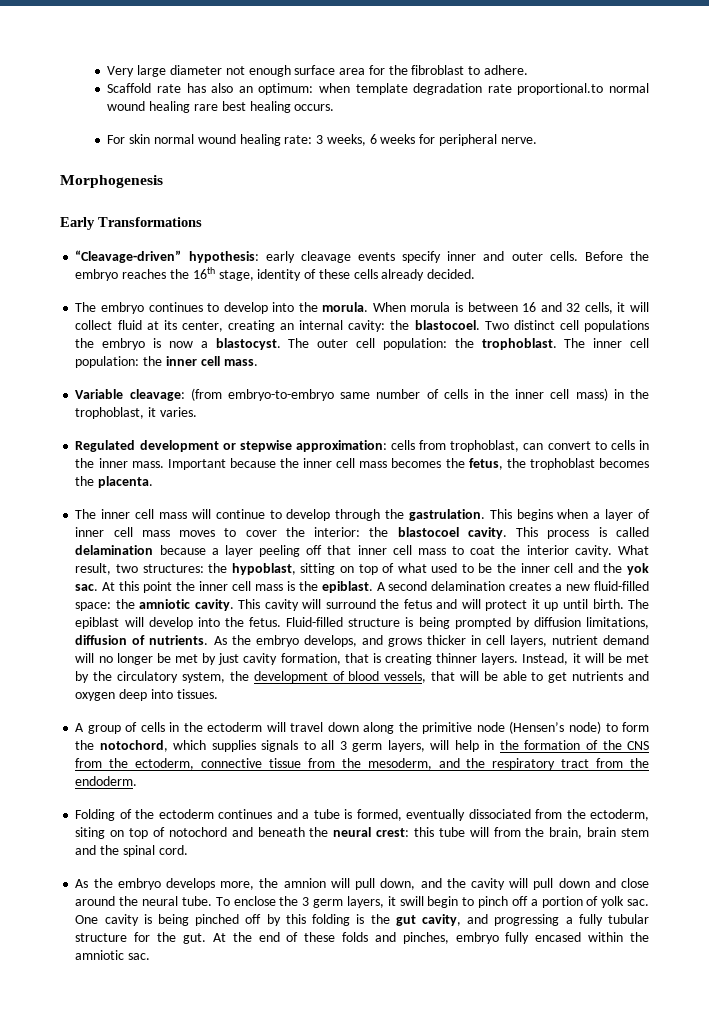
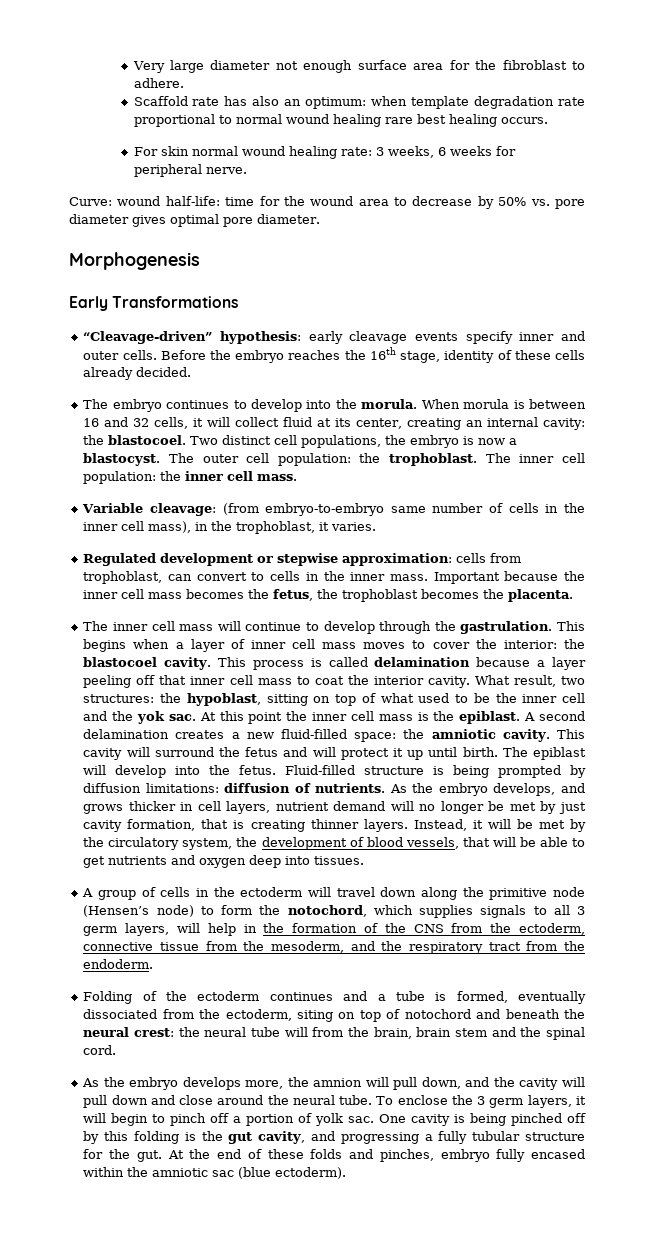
[517,83,604,95] proportional.to -> [133,114,232,127] proportional to
(537, 140) none -> [69,196,585,209] [69,214,320,227] // Curve: wound half-life: time for the wound area to decrease by 50% vs. pore diameter gives optimal pore diameter.
[583,320,649,332] populations -> [301,435,382,448] populations,
[575,388,608,401] mass) -> [148,521,192,533] mass),
[586,617,650,629] limitations, -> [145,783,219,793] limitations:
[413,827,434,837] this -> [178,1027,247,1037] the neural
[399,896,424,906] swill -> [83,1113,107,1123] will
[128,953,151,960] sac. -> [212,1167,347,1179] sac (blue ectoderm).

